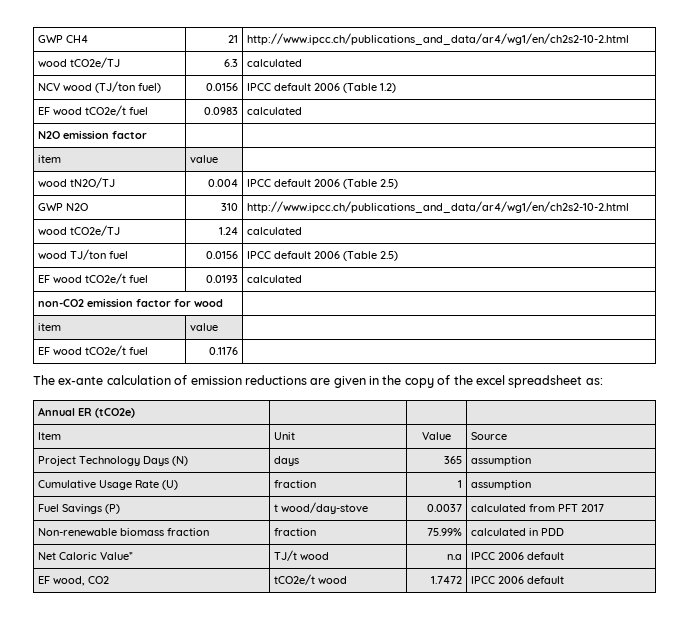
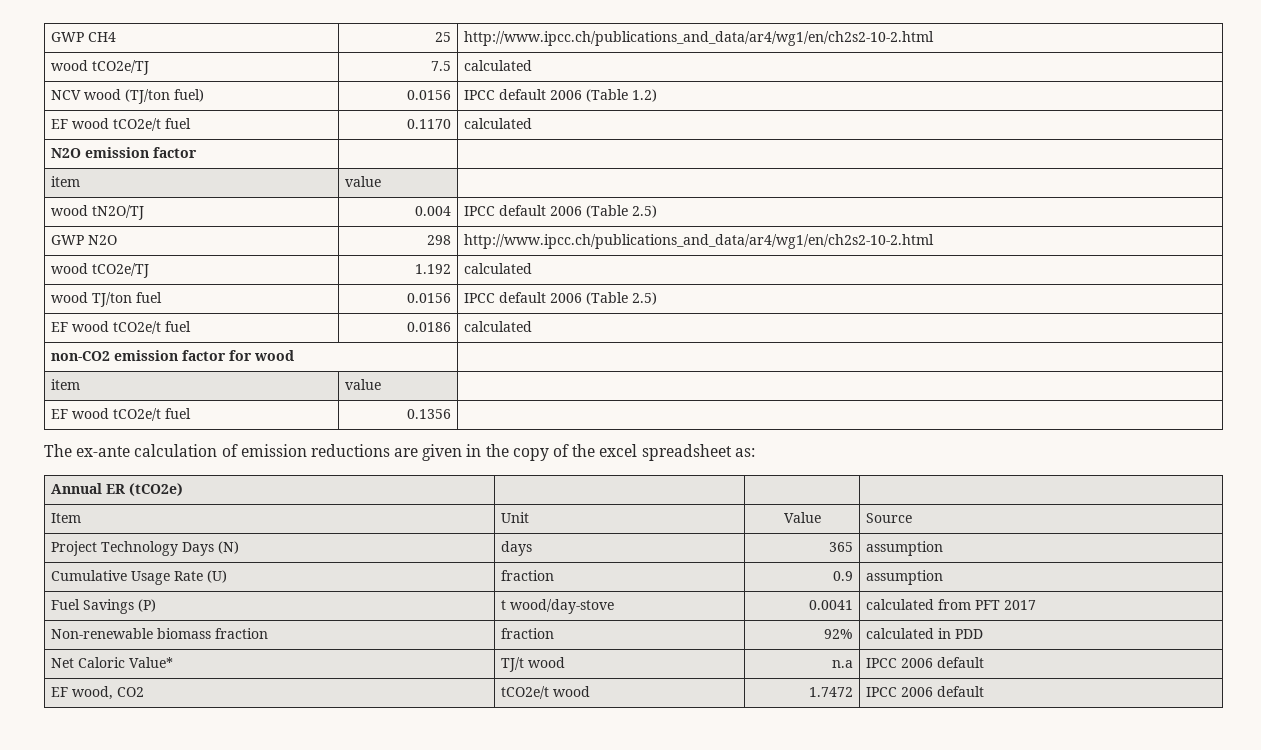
[227,35,238,43] [247,33,630,45] [38,57,121,68] [223,59,238,67] 21 | http://www.ipcc.ch/publications_and_data/ar4/wg1/en/ch2s2-10-2.html // wood tCO2e/TJ | 6.3 -> [434,32,451,42] [464,31,935,46] [51,60,150,75] [430,61,451,71] 25 | http://www.ipcc.ch/publications_and_data/ar4/wg1/en/ch2s2-10-2.html // wood tCO2e/TJ | 7.5
[203,107,238,115] 0.0983 -> [406,119,451,129] 0.1170
[220,203,238,211] [247,201,630,213] [38,225,121,236] [218,227,238,235] 310 | http://www.ipcc.ch/publications_and_data/ar4/wg1/en/ch2s2-10-2.html // wood tCO2e/TJ | 1.24 -> [426,235,451,245] [464,234,935,249] [51,263,150,278] [414,264,451,274] 298 | http://www.ipcc.ch/publications_and_data/ar4/wg1/en/ch2s2-10-2.html // wood tCO2e/TJ | 1.192
[205,275,238,283] 0.0193 -> [406,322,451,332] 0.0186
[208,347,238,355] 0.1176 -> [406,409,451,419] 0.1356
[457,480,462,488] 1 -> [832,571,853,581] 0.9
[426,504,462,512] 0.0037 -> [808,600,853,610] 0.0041
[426,528,462,536] 75.99% -> [823,629,853,639] 92%

